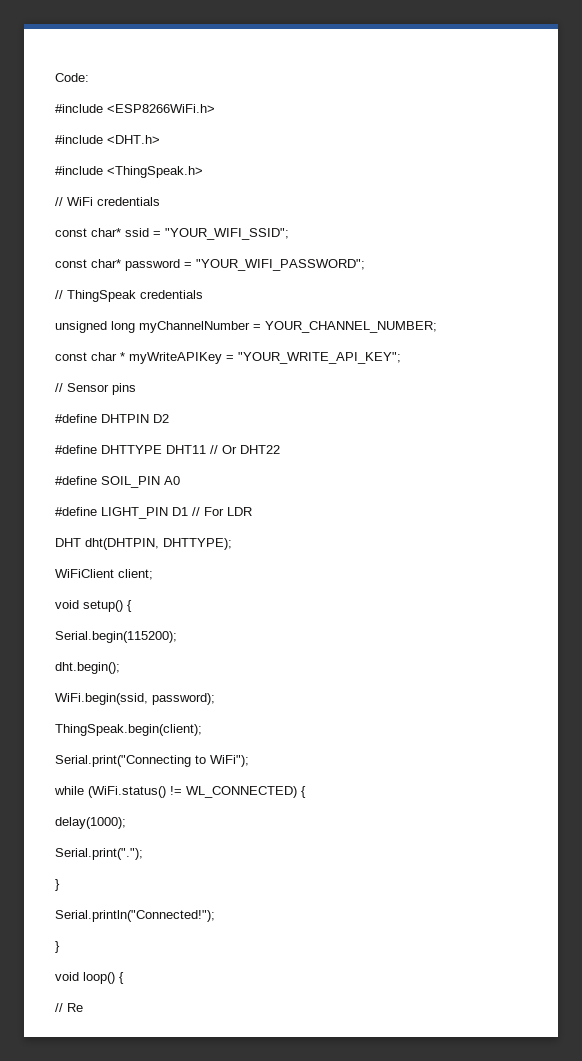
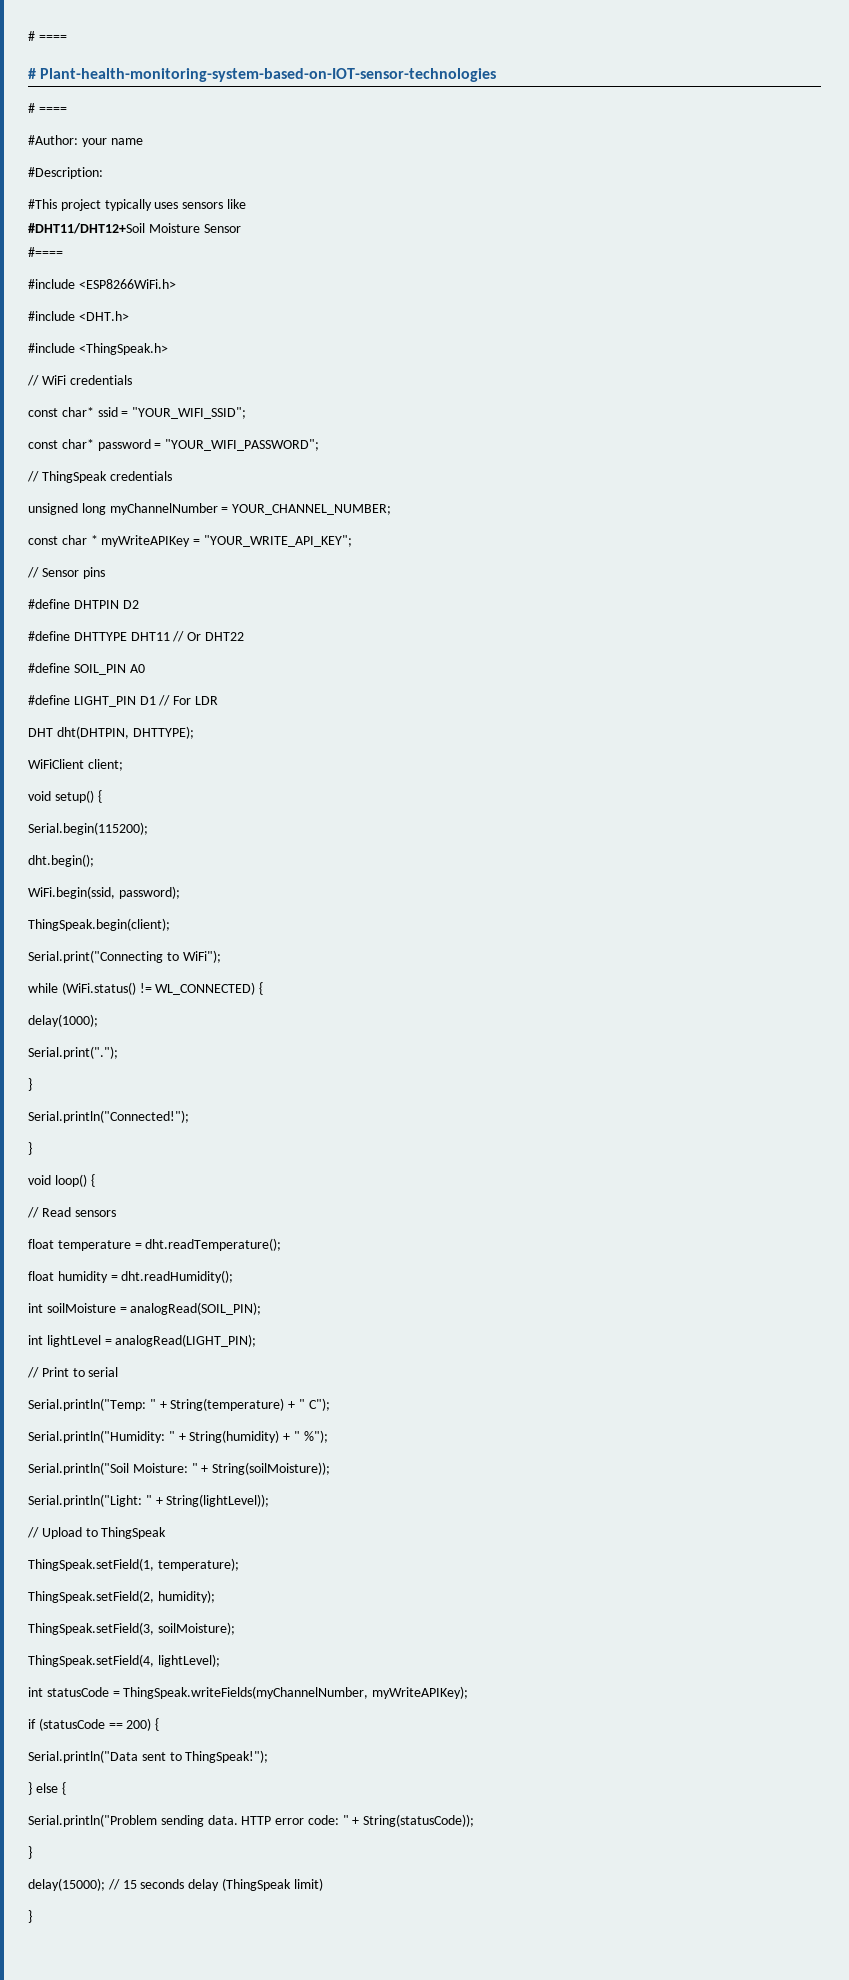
[55,73,89,82] Code: -> [28,31,67,41] [28,68,497,82] [28,103,67,113] [28,135,143,147] [28,167,103,179] [28,199,246,211] [28,223,241,234] [28,247,63,257] # ==== // # Plant-health-monitoring-system-based-on-IOT-sensor-technologies // # ==== // #Author: your name // #Description: // #This project typically uses sensors like // #DHT11/DHT12+Soil Moisture Sensor // #====
[67,1003,83,1012] Re -> [41,1207,116,1217] [28,1238,282,1251] [28,1270,234,1283] [28,1302,262,1315] [28,1334,257,1347] [27,1367,119,1378] [28,1398,330,1411] [28,1430,328,1443] [28,1462,331,1475] [28,1494,270,1507] [27,1527,167,1539] [28,1558,239,1571] [28,1590,215,1603] [28,1622,235,1635] [28,1654,220,1667] [28,1686,469,1699] [28,1718,160,1731] [28,1750,269,1763] [28,1782,66,1795] [28,1814,475,1827] [28,1846,32,1859] [28,1878,323,1891] [28,1910,32,1923] Read sensors // float temperature = dht.readTemperature(); // float humidity = dht.readHumidity(); // int soilMoisture = analogRead(SOIL_PIN); // int lightLevel = analogRead(LIGHT_PIN); // // Print to serial // Serial.println("Temp: " + String(temperature) + " C"); // Serial.println("Humidity: " + String(humidity) + " %"); // Serial.println("Soil Moisture: " + String(soilMoisture)); // Serial.println("Light: " + String(lightLevel)); // // Upload to ThingSpeak // ThingSpeak.setField(1, temperature); // ThingSpeak.setField(2, humidity); // ThingSpeak.setField(3, soilMoisture); // ThingSpeak.setField(4, lightLevel); // int statusCode = ThingSpeak.writeFields(myChannelNumber, myWriteAPIKey); // if (statusCode == 200) { // Serial.println("Data sent to ThingSpeak!"); // } else { // Serial.println("Problem sending data. HTTP error code: " + String(statusCode)); // } // delay(15000); // 15 seconds delay (ThingSpeak limit) // }

